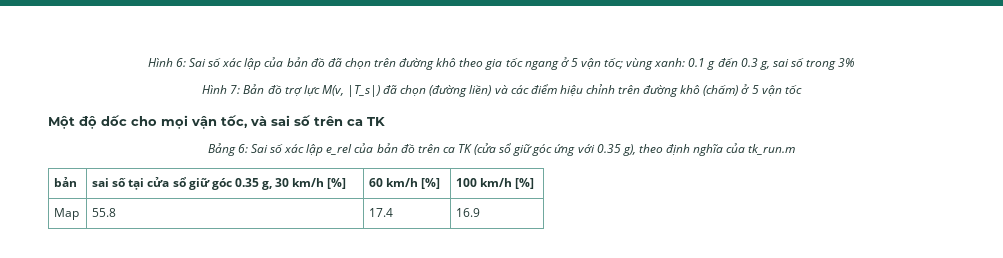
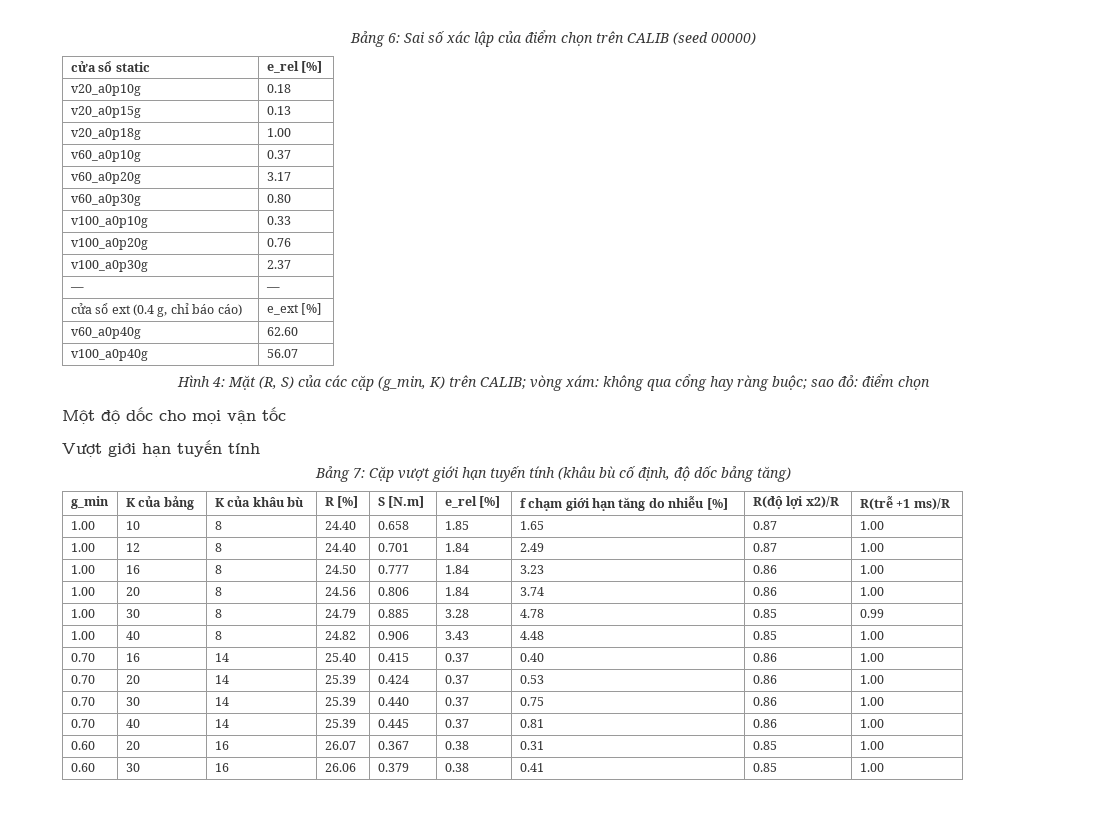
[147,58,173,67] Hình -> [350,31,385,47] Bảng
[286,57,856,70] [202,84,802,97] bản đồ đã chọn trên đường khô theo gia tốc ngang ở 5 vận tốc; vùng xanh: 0.1 g đến 0.3 g, sai số trong 3% // Hình 7: Bản đồ trợ lực M(v, |T_s|) đã chọn (đường liền) và các điểm hiệu chỉnh trên đường khô (chấm) ở 5 vận tốc -> [525,30,756,46] [70,61,150,72] [266,61,323,73] [70,84,141,96] [266,84,291,93] [70,106,141,118] [266,106,291,115] [70,128,141,140] [266,128,291,137] [70,150,141,162] [266,150,291,159] [70,172,141,184] [266,172,291,181] [70,194,141,206] [266,194,291,203] [70,216,148,228] [266,216,291,225] [70,238,148,250] [266,238,291,247] [70,260,148,272] [266,260,291,269] [69,287,84,291] [265,287,280,291] [70,303,242,317] [266,303,323,315] [70,327,141,339] [266,327,298,336] [70,349,148,361] [266,349,298,358] [177,374,930,391] điểm chọn trên CALIB (seed 00000) // cửa sổ static | e_rel [%] // v20_a0p10g | 0.18 // v20_a0p15g | 0.13 // v20_a0p18g | 1.00 // v60_a0p10g | 0.37 // v60_a0p20g | 3.17 // v60_a0p30g | 0.80 // v100_a0p10g | 0.33 // v100_a0p20g | 0.76 // v100_a0p30g | 2.37 // — | — // cửa sổ ext (0.4 g, chỉ báo cáo) | e_ext [%] // v60_a0p40g | 62.60 // v100_a0p40g | 56.07 // Hình 4: Mặt (R, S) của các cặp (g_min, K) trên CALIB; vòng xám: không qua cổng hay ràng buộc; sao đỏ: điểm chọn
[221,115,385,128] [207,143,796,156] [54,177,78,187] [92,177,347,190] [369,178,441,189] [456,178,535,189] [54,208,80,220] [92,208,117,217] [369,208,394,217] [456,208,481,217] tốc, và sai số trên ca TK // Bảng 6: Sai số xác lập e_rel của bản đồ trên ca TK (cửa sổ giữ góc ứng với 0.35 g), theo định nghĩa của tk_run.m // bản | sai số tại cửa sổ giữ góc 0.35 g, 30 km/h [%] | 60 km/h [%] | 100 km/h [%] // Map | 55.8 | 17.4 | 16.9 -> [262,407,286,421] [62,440,260,457] [315,466,791,482] [70,496,109,509] [125,496,194,510] [214,496,305,507] [324,496,359,508] [377,496,425,508] [444,496,501,508] [519,496,728,511] [752,496,839,509] [859,496,950,510] [70,521,95,530] [125,521,140,530] [214,521,222,530] [324,521,356,530] [377,521,409,530] [444,521,469,530] [519,521,544,530] [752,521,777,530] [859,521,884,530] [70,543,95,552] [125,543,140,552] [214,543,222,552] [324,543,356,552] [377,543,409,552] [444,543,469,552] [519,543,544,552] [752,543,777,552] [859,543,884,552] [70,565,95,574] [125,565,140,574] [214,565,222,574] [324,565,356,574] [377,565,409,574] [444,565,469,574] [519,565,544,574] [752,565,777,574] [859,565,884,574] [70,587,95,596] [125,587,140,596] [214,587,222,596] [324,587,356,596] [377,587,409,596] [444,587,469,596] [519,587,544,596] [752,587,777,596] [859,587,884,596] [70,609,95,618] [125,609,140,618] [214,609,222,618] [324,609,356,618] [377,609,409,618] [444,609,469,618] [519,609,544,618] [752,609,777,618] [859,609,884,618] [70,631,95,640] [125,631,140,640] [214,631,222,640] [324,631,356,640] [377,631,409,640] [444,631,469,640] [519,631,544,640] [752,631,777,640] [859,631,884,640] [70,653,95,662] [125,653,140,662] [214,653,229,662] [324,653,356,662] [377,653,409,662] [444,653,469,662] [519,653,544,662] [752,653,777,662] [859,653,884,662] [70,675,95,684] [125,675,140,684] [214,675,229,684] [324,675,356,684] [377,675,409,684] [444,675,469,684] [519,675,544,684] [752,675,777,684] [859,675,884,684] [70,697,95,706] [125,697,140,706] [214,697,229,706] [324,697,356,706] [377,697,409,706] [444,697,469,706] [519,697,544,706] [752,697,777,706] [859,697,884,706] [70,719,95,728] [125,719,140,728] [214,719,229,728] [324,719,356,728] [377,719,409,728] [444,719,469,728] [519,719,544,728] [752,719,777,728] [859,719,884,728] [70,741,95,750] [125,741,140,750] [214,741,229,750] [324,741,356,750] [377,741,409,750] [444,741,469,750] [519,741,544,750] [752,741,777,750] [859,741,884,750] [70,763,95,772] [125,763,140,772] [214,763,229,772] [324,763,356,772] [377,763,409,772] [444,763,469,772] [519,763,544,772] [752,763,777,772] [859,763,884,772] tốc // Vượt giới hạn tuyến tính // Bảng 7: Cặp vượt giới hạn tuyến tính (khâu bù cố định, độ dốc bảng tăng) // g_min | K của bảng | K của khâu bù | R [%] | S [N.m] | e_rel [%] | f chạm giới hạn tăng do nhiễu [%] | R(độ lợi x2)/R | R(trễ +1 ms)/R // 1.00 | 10 | 8 | 24.40 | 0.658 | 1.85 | 1.65 | 0.87 | 1.00 // 1.00 | 12 | 8 | 24.40 | 0.701 | 1.84 | 2.49 | 0.87 | 1.00 // 1.00 | 16 | 8 | 24.50 | 0.777 | 1.84 | 3.23 | 0.86 | 1.00 // 1.00 | 20 | 8 | 24.56 | 0.806 | 1.84 | 3.74 | 0.86 | 1.00 // 1.00 | 30 | 8 | 24.79 | 0.885 | 3.28 | 4.78 | 0.85 | 0.99 // 1.00 | 40 | 8 | 24.82 | 0.906 | 3.43 | 4.48 | 0.85 | 1.00 // 0.70 | 16 | 14 | 25.40 | 0.415 | 0.37 | 0.40 | 0.86 | 1.00 // 0.70 | 20 | 14 | 25.39 | 0.424 | 0.37 | 0.53 | 0.86 | 1.00 // 0.70 | 30 | 14 | 25.39 | 0.440 | 0.37 | 0.75 | 0.86 | 1.00 // 0.70 | 40 | 14 | 25.39 | 0.445 | 0.37 | 0.81 | 0.86 | 1.00 // 0.60 | 20 | 16 | 26.07 | 0.367 | 0.38 | 0.31 | 0.85 | 1.00 // 0.60 | 30 | 16 | 26.06 | 0.379 | 0.38 | 0.41 | 0.85 | 1.00

